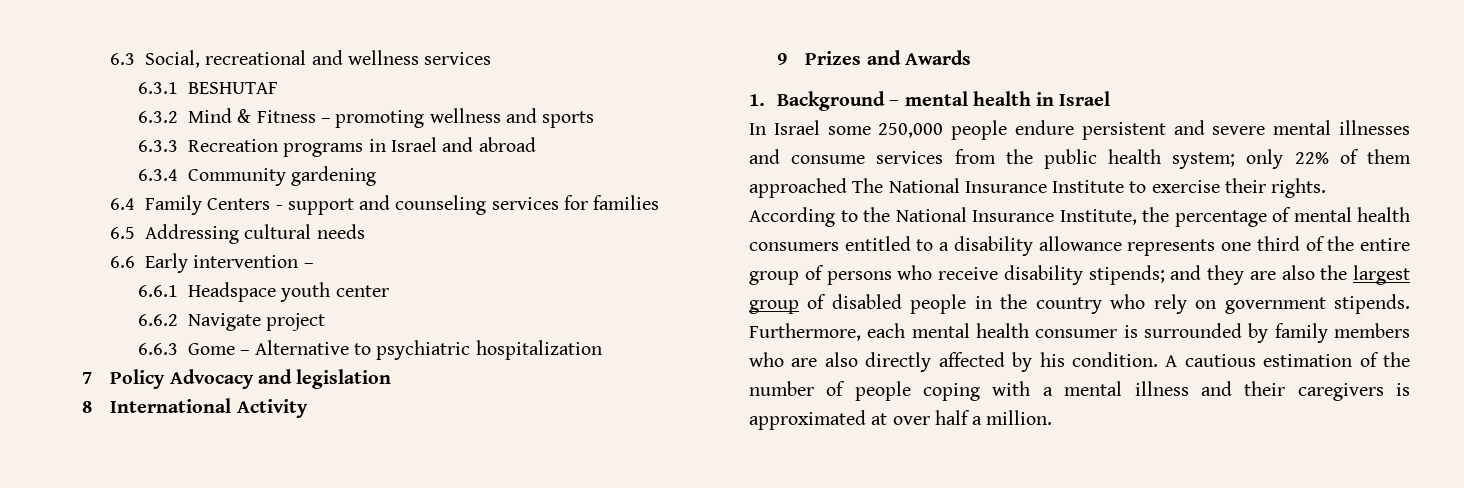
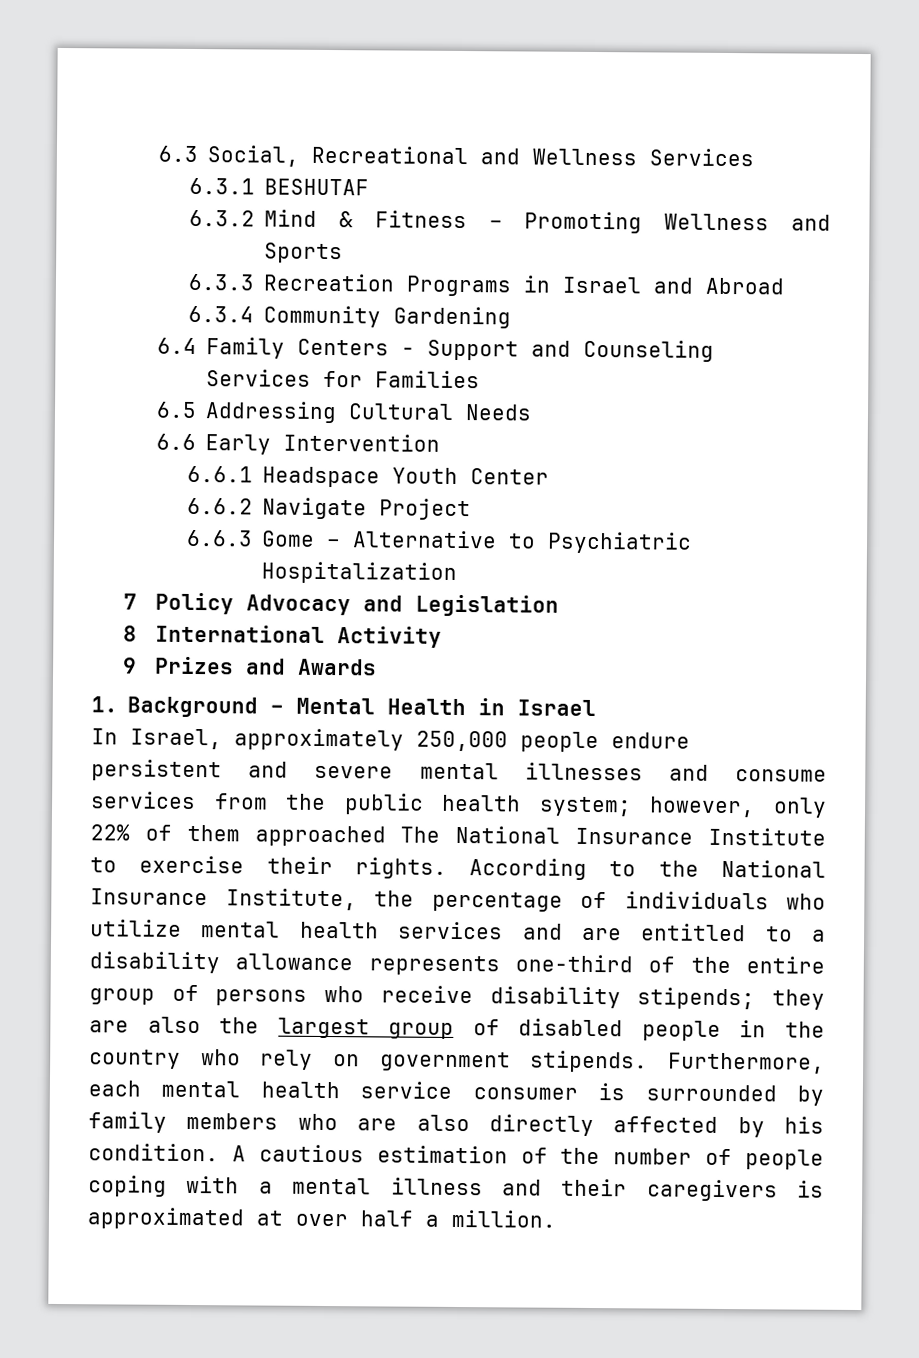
[205,50,492,65] recreational and wellness services -> [310,145,754,167] Recreational and Wellness Services
[335,108,595,128] promoting wellness and sports -> [524,211,831,234] [264,242,344,264] Promoting Wellness and Sports
[283,143,364,157] programs -> [406,275,513,297] Programs
[478,137,536,152] abroad -> [705,277,786,295] Abroad
[291,166,377,186] gardening -> [393,306,512,329] Gardening
[287,195,660,215] support and counseling services for families -> [426,339,714,362] [205,369,480,389] Support and Counseling Services for Families
[244,224,365,239] cultural needs -> [347,403,532,421] Cultural Needs
[193,255,313,268] intervention – -> [282,433,440,452] Intervention
[280,282,389,302] youth center -> [392,467,550,485] Youth Center
[266,313,326,331] project -> [379,498,472,521] Project
[376,340,602,360] psychiatric hospitalization -> [547,531,693,554] [261,561,458,584] Psychiatric Hospitalization
[296,369,392,389] legislation -> [414,594,559,617] Legislation
[904,91,1031,106] mental health -> [296,697,467,716] Mental Health
[773,120,871,135] Israel some -> [130,728,404,751] Israel, approximately
(1236, 160) none -> [649,796,756,818] however,
[1293,207,1410,222] [749,242,839,251] mental health consumers -> [624,891,826,910] [90,919,622,941] individuals who utilize mental health services and are
[1221,236,1300,251] one third -> [515,954,633,973] one-third
[1170,265,1202,280] and -> (756, 998) none
(1029, 330) none -> [360,1081,453,1099] service

